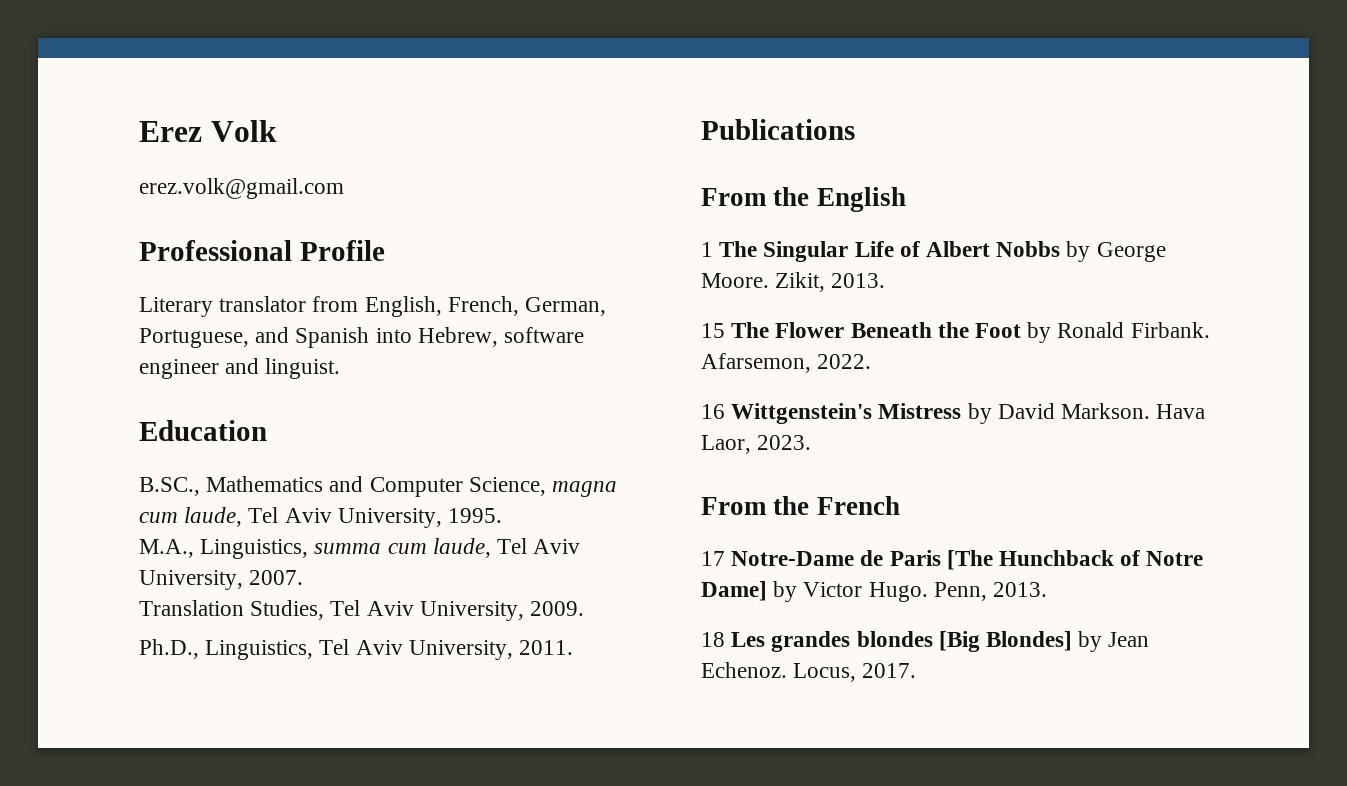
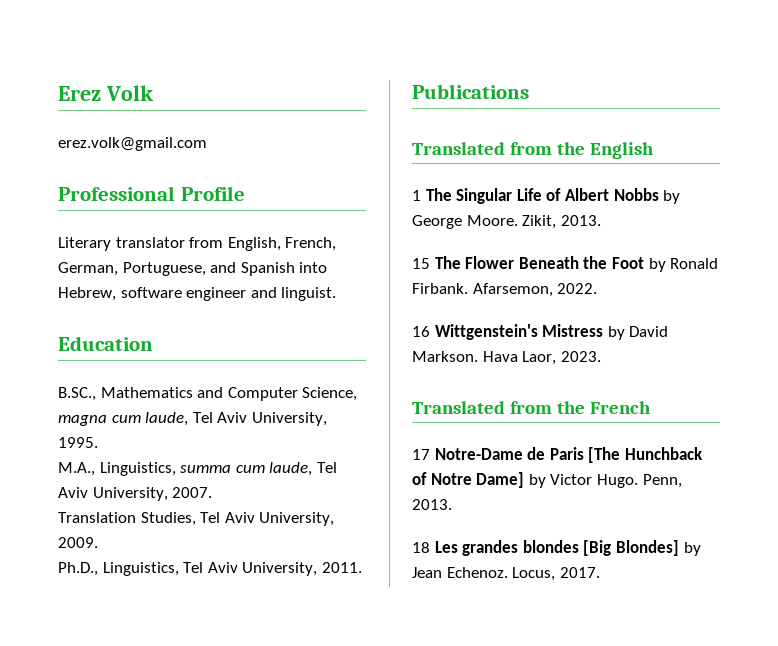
[701,188,767,206] From -> [412,142,553,155] Translated from
[701,497,767,515] From -> [412,401,553,414] Translated from

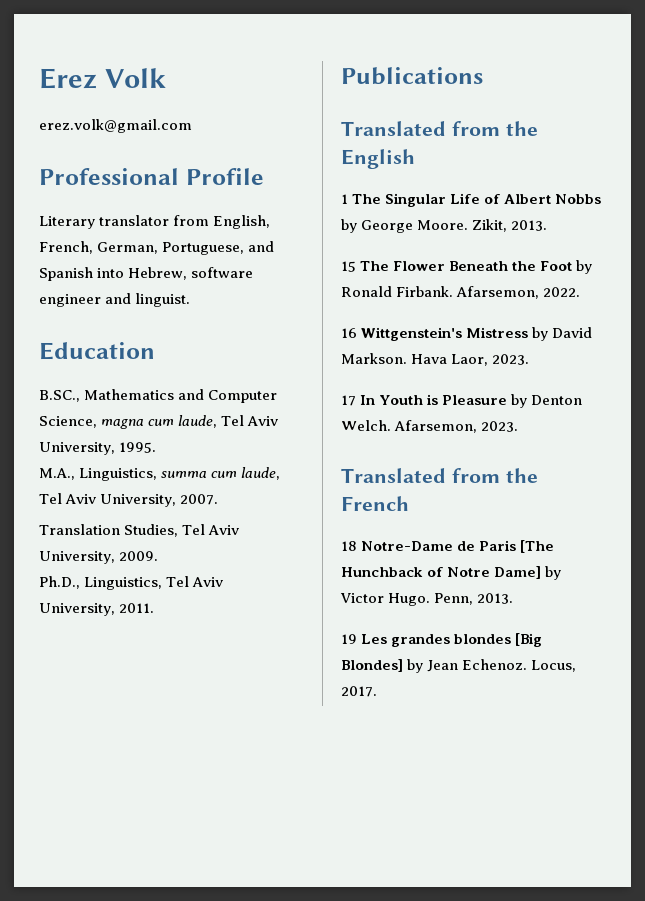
(601, 356) none -> [341,394,583,408] [341,420,519,433] // 17 In Youth is Pleasure by Denton Welch. Afarsemon, 2023.
[412,449,430,460] 17 -> [341,541,357,551] 18
[412,542,430,553] 18 -> [341,634,357,644] 19

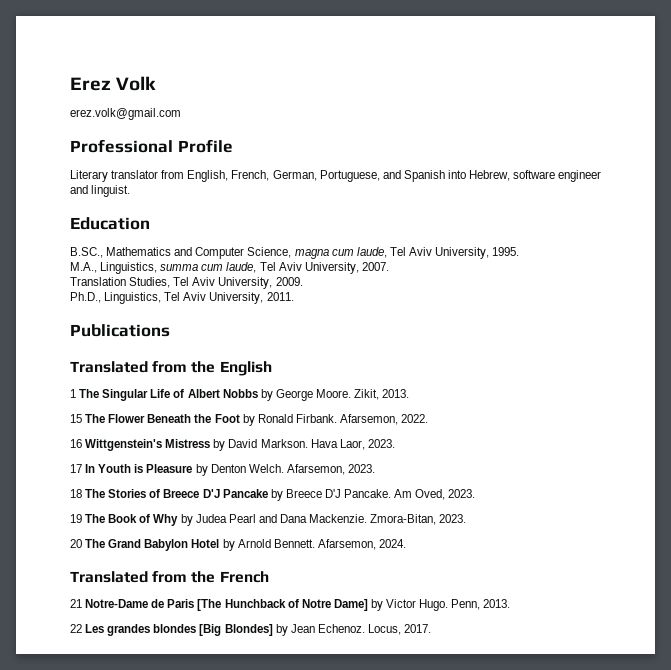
(519, 426) none -> [70,489,476,501] [70,514,467,526] [70,539,406,551] // 18 The Stories of Breece D'J Pancake by Breece D'J Pancake. Am Oved, 2023. // 19 The Book of Why by Judea Pearl and Dana Mackenzie. Zmora-Bitan, 2023. // 20 The Grand Babylon Hotel by Arnold Bennett. Afarsemon, 2024.
[341,541,357,551] 18 -> [70,599,82,608] 21
[341,634,357,644] 19 -> [70,624,82,633] 22

